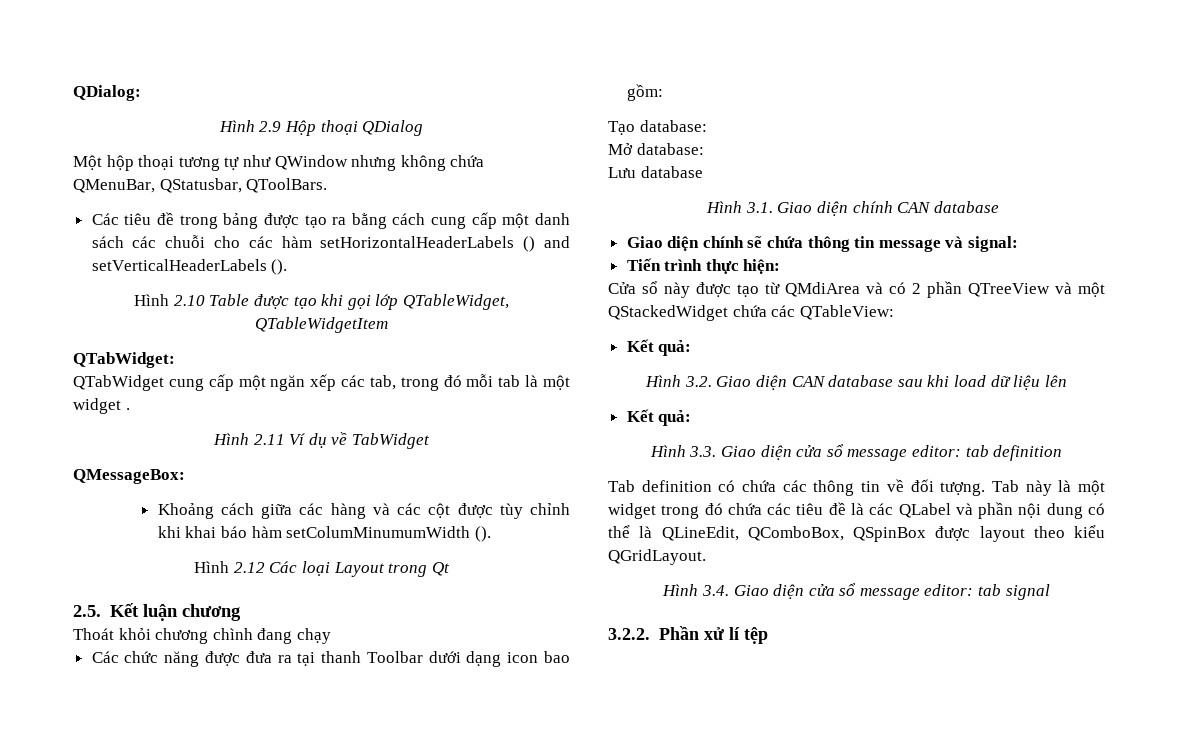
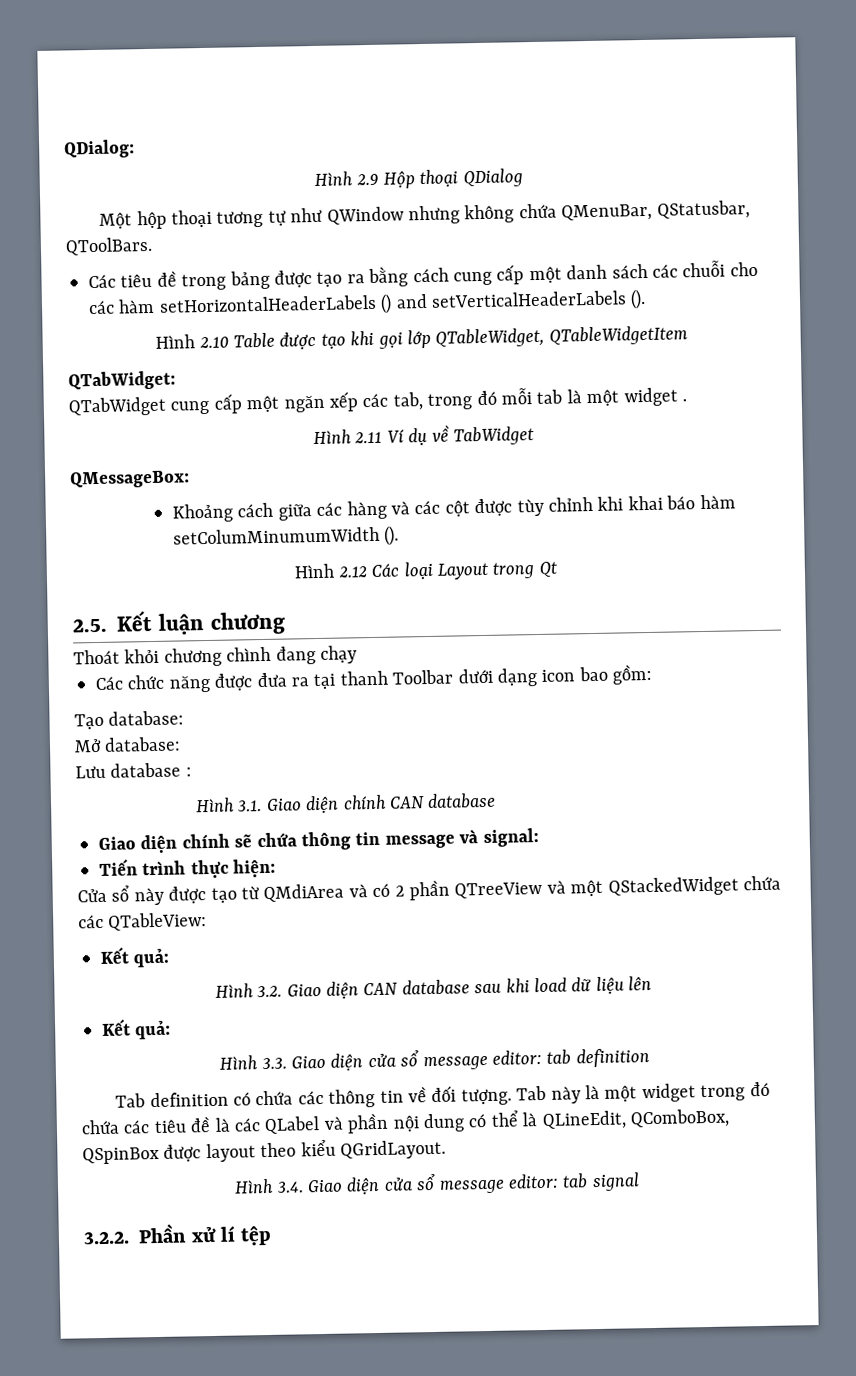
(703, 172) none -> [185,767,192,777] :

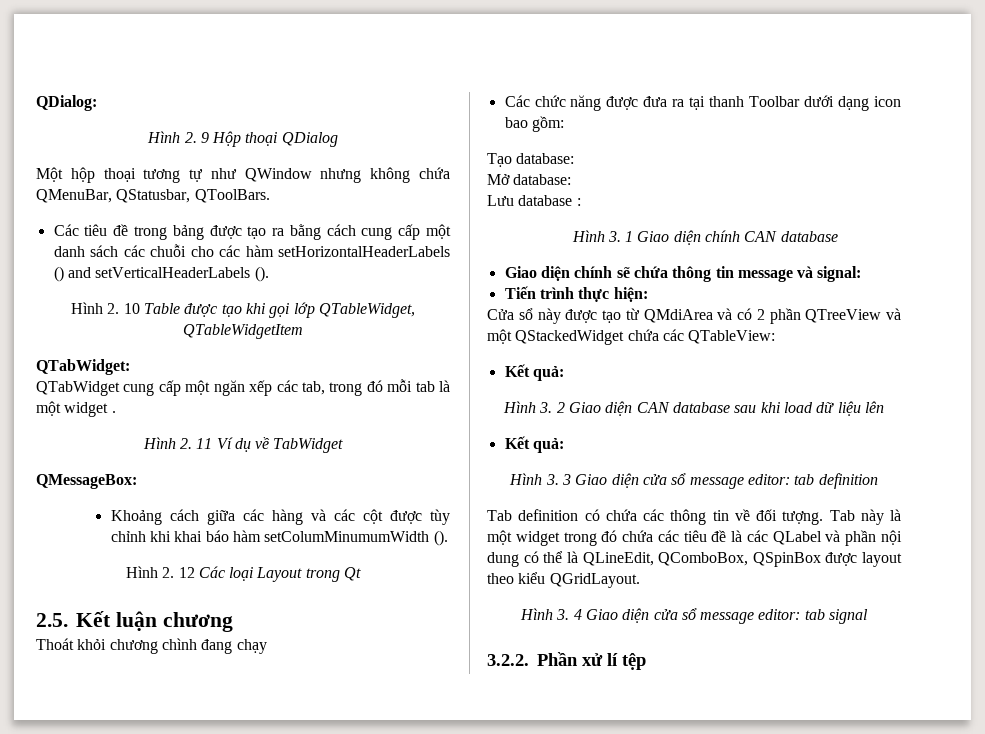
[355,173,379,186] 2.9 -> [184,132,209,143] 2. 9
[198,336,229,349] 2.10 -> [107,303,140,314] 2. 10
[354,431,383,444] 2.11 -> [179,438,213,449] 2. 11
[337,566,367,578] 2.12 -> [162,567,195,578] 2. 12
[238,800,263,812] 3.1. -> [607,231,634,242] 3. 1
[257,985,283,998] 3.2. -> [539,402,565,413] 3. 2
[261,1057,287,1070] 3.3. -> [545,474,572,485] 3. 3
[276,1181,304,1193] 3.4. -> [556,609,582,620] 3. 4

